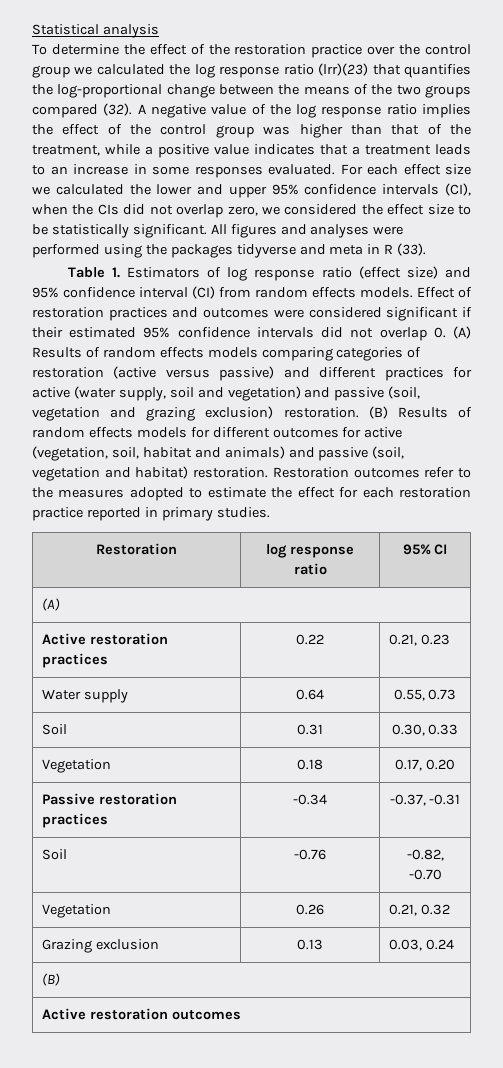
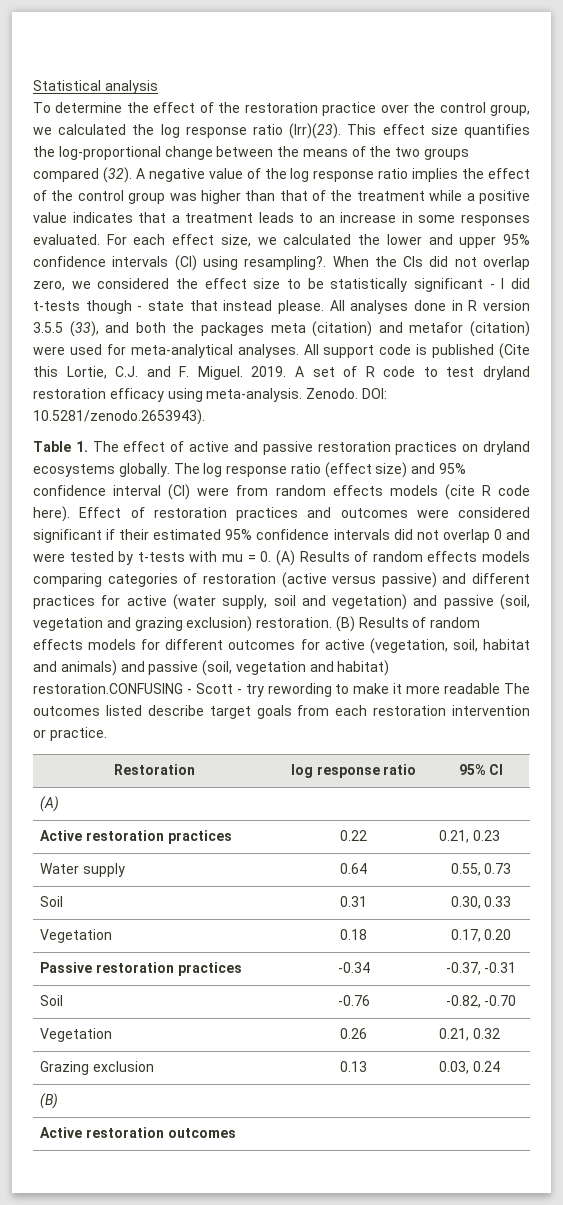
[32,65,70,78] group -> [489,104,530,116] group,
[318,63,401,76] (lrr)(23) that -> [289,123,458,139] (lrr)(23). This effect size
[32,145,100,156] treatment, -> [356,191,425,201] treatment
[445,164,471,175] size -> [220,234,251,247] size,
[444,183,471,196] [32,204,68,215] (CI), when -> [174,255,369,271] (CI) using resampling?. When
[132,224,404,238] [32,243,427,258] [67,267,222,278] significant. All figures and analyses were performed using the packages tidyverse and meta in R (33). // Table 1. Estimators of -> [414,278,530,292] [33,300,531,314] [33,321,530,337] [33,343,530,359] [33,366,530,380] [33,388,387,402] [33,409,205,425] [33,441,530,455] [33,463,200,477] significant - I did t-tests though - state that instead please. All analyses done in R version 3.5.5 (33), and both the packages meta (citation) and metafor (citation) were used for meta-analytical analyses. All support code is published (Cite this Lortie, C.J. and F. Miguel. 2019. A set of R code to test dryland restoration efficacy using meta-analysis. Zenodo. DOI: 10.5281/zenodo.2653943). // Table 1. The effect of active and passive restoration practices on dryland ecosystems globally. The
(215, 292) none -> [197,487,230,496] were
[360,287,413,298] models. -> [389,484,531,500] [33,506,70,522] models (cite R code here).
(427, 334) none -> [493,529,530,540] [33,551,256,565] 0 and were tested by t-tests with mu =
[193,467,472,478] [32,487,472,501] [32,507,270,521] restoration. Restoration outcomes refer to the measures adopted to estimate the effect for each restoration practice reported in primary studies. -> [33,683,530,697] [33,705,530,719] [33,727,107,741] restoration.CONFUSING - Scott - try rewording to make it more readable The outcomes listed describe target goals from each restoration intervention or practice.

